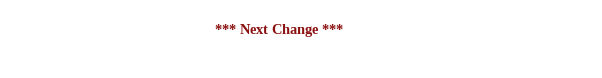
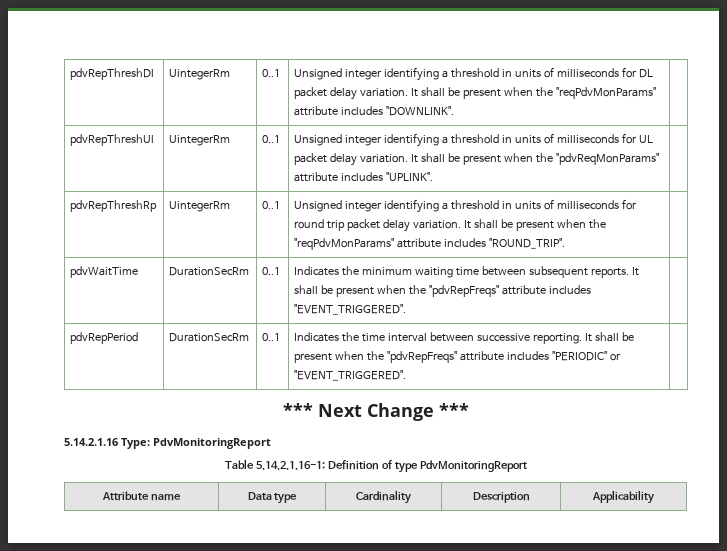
[215,24,343,37] *** Next Change *** -> [70,68,155,80] [169,69,231,80] [262,69,281,77] [294,67,653,81] [294,87,656,100] [294,106,455,116] [70,134,155,146] [169,135,231,146] [262,135,281,143] [294,133,653,147] [294,153,659,166] [294,172,434,182] [70,200,158,212] [169,201,231,212] [262,201,281,209] [294,199,637,213] [294,219,606,232] [294,238,566,250] [70,266,139,278] [169,267,250,276] [262,267,281,275] [294,266,639,278] [294,285,592,297] [294,304,407,315] [70,332,139,344] [169,333,250,342] [262,333,281,341] [294,332,634,344] [294,351,622,363] [294,370,407,381] [283,403,469,421] [64,438,271,449] [225,459,527,473] [102,491,181,501] [247,492,298,504] [356,490,411,504] [472,492,530,503] [592,490,654,504] pdvRepThreshDl | UintegerRm | 0..1 | Unsigned integer identifying a threshold in units of milliseconds for DL packet delay variation. It shall be present when the "reqPdvMonParams" attribute includes "DOWNLINK". | // pdvRepThreshUl | UintegerRm | 0..1 | Unsigned integer identifying a threshold in units of milliseconds for UL packet delay variation. It shall be present when the "pdvReqMonParams" attribute includes "UPLINK". | // pdvRepThreshRp | UintegerRm | 0..1 | Unsigned integer identifying a threshold in units of milliseconds for round trip packet delay variation. It shall be present when the "reqPdvMonParams" attribute includes "ROUND_TRIP". | // pdvWaitTime | DurationSecRm | 0..1 | Indicates the minimum waiting time between subsequent reports. It shall be present when the "pdvRepFreqs" attribute includes "EVENT_TRIGGERED". | // pdvRepPeriod | DurationSecRm | 0..1 | Indicates the time interval between successive reporting. It shall be present when the "pdvRepFreqs" attribute includes "PERIODIC" or "EVENT_TRIGGERED". | // *** Next Change *** // 5.14.2.1.16 Type: PdvMonitoringReport // Table 5.14.2.1.16-1: Definition of type PdvMonitoringReport // Attribute name | Data type | Cardinality | Description | Applicability

